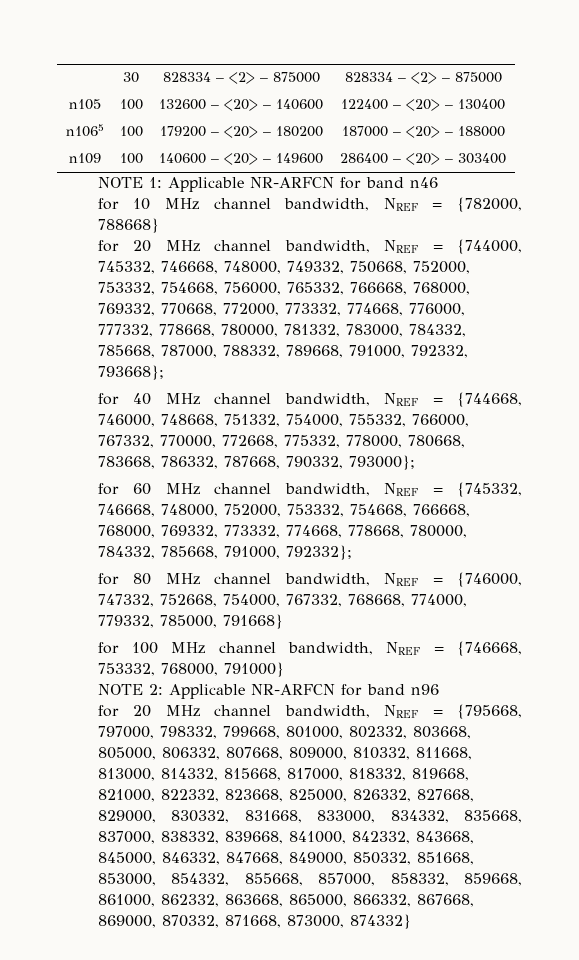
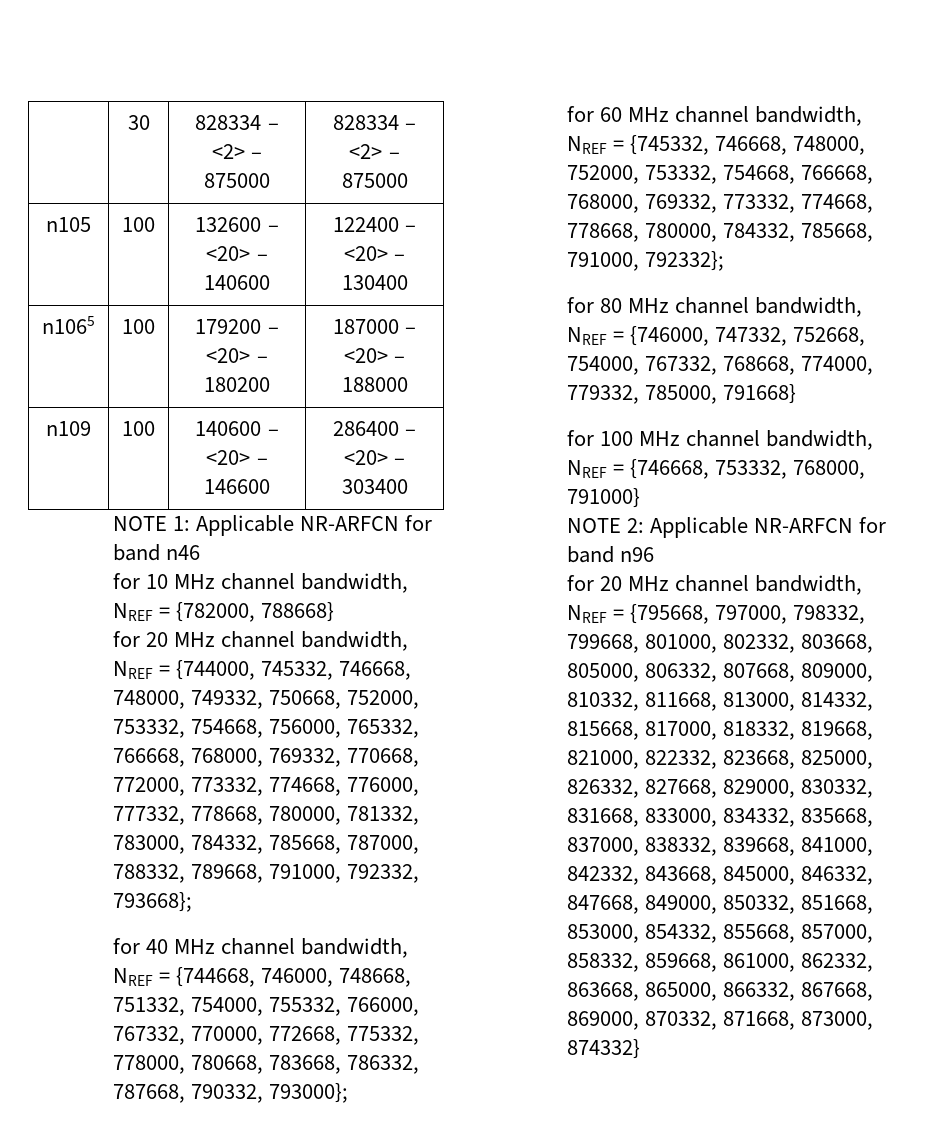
[276,153,323,164] 149600 -> [204,479,270,494] 146600

